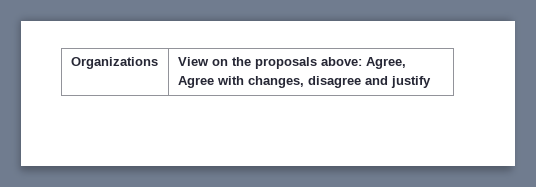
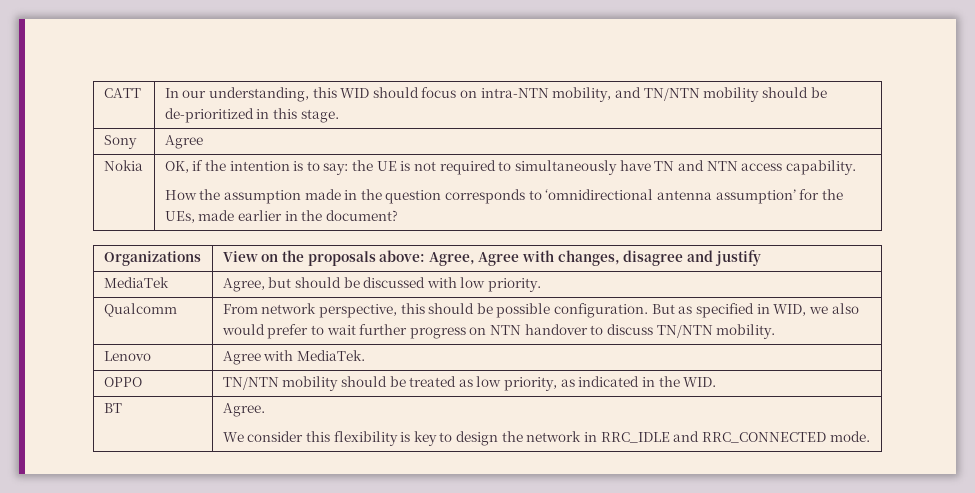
(70, 63) none -> [103,88,141,98] [164,87,827,102] [164,108,339,123] [103,135,137,149] [164,135,203,149] [103,160,143,171] [164,160,856,175] [164,189,843,204] [164,210,398,223] CATT | In our understanding, this WID should focus on intra-NTN mobility, and TN/NTN mobility should be de-prioritized in this stage. // Sony | Agree // Nokia | OK, if the intention is to say: the UE is not required to simultaneously have TN and NTN access capability. // How the assumption made in the question corresponds to ‘omnidirectional antenna assumption’ for the UEs, made earlier in the document? //
(431, 82) none -> [103,277,169,288] [222,277,542,292] [103,303,177,317] [222,303,859,318] [221,324,776,339] [103,351,151,361] [222,350,365,365] [103,377,142,387] [222,376,717,391] [103,403,122,413] [222,403,265,417] [222,431,870,446] // MediaTek | Agree, but should be discussed with low priority. // Qualcomm | From network perspective, this should be possible configuration. But as specified in WID, we also would prefer to wait further progress on NTN handover to discuss TN/NTN mobility. // Lenovo | Agree with MediaTek. // OPPO | TN/NTN mobility should be treated as low priority, as indicated in the WID. // BT | Agree. // We consider this flexibility is key to design the network in RRC_IDLE and RRC_CONNECTED mode.

